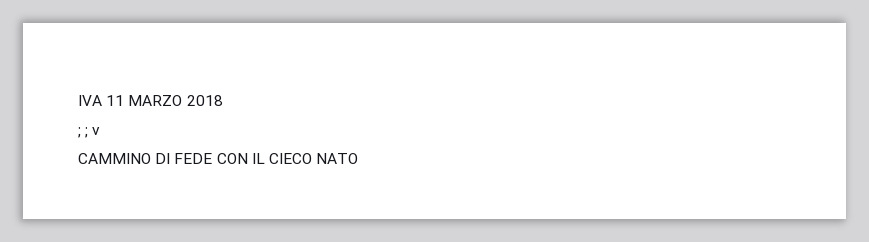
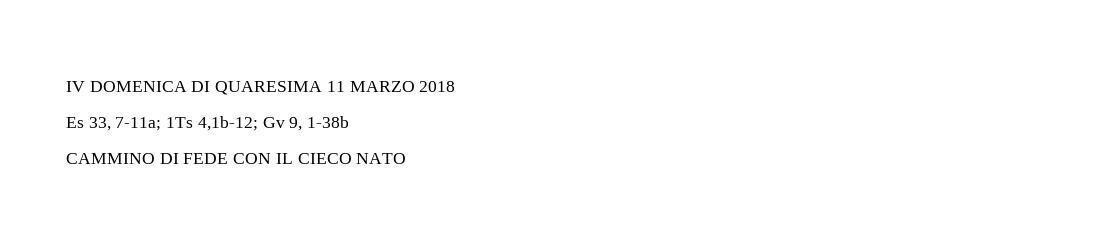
[78,95,102,106] IVA -> [66,81,323,95] IV DOMENICA DI QUARESIMA
[78,127,101,138] ; ; v -> [66,116,350,131] Es 33, 7-11a; 1Ts 4,1b-12; Gv 9, 1-38b

